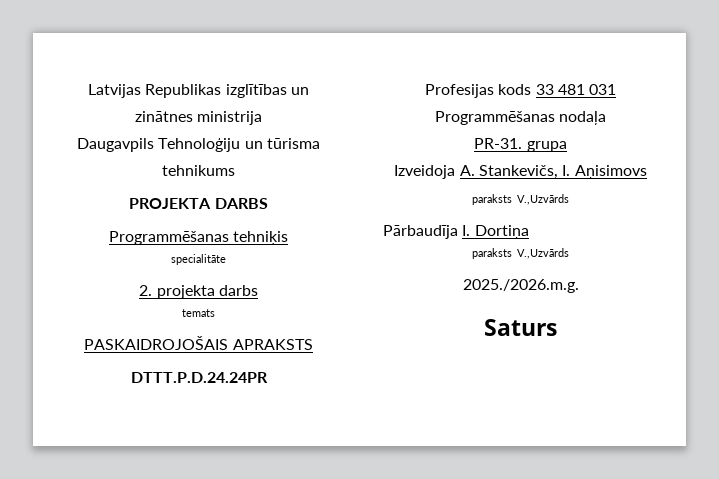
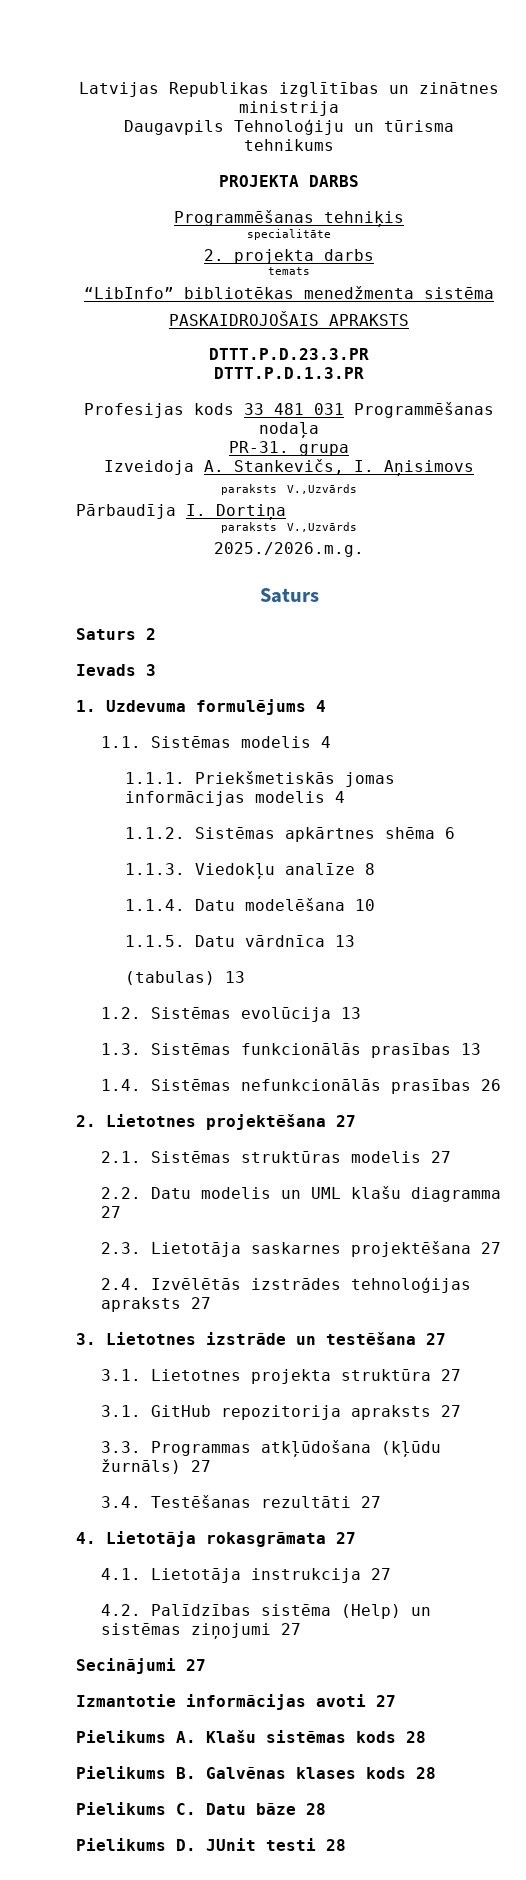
(215, 313) none -> [84,286,494,299] // “LibInfo” bibliotēkas menedžmenta sistēma
[130,372,268,383] DTTT.P.D.24.24PR -> [209,348,369,360] [214,367,364,379] DTTT.P.D.23.3.PR // DTTT.P.D.1.3.PR
(557, 327) none -> [76,628,156,640] [76,664,156,676] [76,699,326,715] [100,736,331,748] [125,771,396,787] [125,791,346,806] [125,827,456,842] [125,863,376,879] [125,898,376,911] [125,935,356,947] [125,971,246,985] [100,1007,361,1022] [100,1043,481,1058] [100,1079,501,1094] [76,1114,356,1130] [100,1151,451,1163] [100,1186,501,1202] [100,1206,121,1218] [100,1241,501,1257] [100,1277,471,1293] [100,1297,211,1312] [76,1332,446,1345] [100,1369,461,1384] [100,1405,461,1420] [100,1440,441,1457] [100,1459,211,1474] [100,1495,381,1508] [76,1531,356,1547] [100,1568,391,1583] [100,1604,431,1619] [100,1623,301,1639] [76,1658,206,1674] [76,1694,396,1710] [76,1730,426,1743] [76,1766,436,1779] [76,1802,326,1815] [76,1838,346,1851] // Saturs 2 // Ievads 3 // 1. Uzdevuma formulējums 4 // 1.1. Sistēmas modelis 4 // 1.1.1. Priekšmetiskās jomas informācijas modelis 4 // 1.1.2. Sistēmas apkārtnes shēma 6 // 1.1.3. Viedokļu analīze 8 // 1.1.4. Datu modelēšana 10 // 1.1.5. Datu vārdnīca 13 // (tabulas) 13 // 1.2. Sistēmas evolūcija 13 // 1.3. Sistēmas funkcionālās prasības 13 // 1.4. Sistēmas nefunkcionālās prasības 26 // 2. Lietotnes projektēšana 27 // 2.1. Sistēmas struktūras modelis 27 // 2.2. Datu modelis un UML klašu diagramma 27 // 2.3. Lietotāja saskarnes projektēšana 27 // 2.4. Izvēlētās izstrādes tehnoloģijas apraksts 27 // 3. Lietotnes izstrāde un testēšana 27 // 3.1. Lietotnes projekta struktūra 27 // 3.1. GitHub repozitorija apraksts 27 // 3.3. Programmas atkļūdošana (kļūdu žurnāls) 27 // 3.4. Testēšanas rezultāti 27 // 4. Lietotāja rokasgrāmata 27 // 4.1. Lietotāja instrukcija 27 // 4.2. Palīdzības sistēma (Help) un sistēmas ziņojumi 27 // Secinājumi 27 // Izmantotie informācijas avoti 27 // Pielikums A. Klašu sistēmas kods 28 // Pielikums B. Galvēnas klases kods 28 // Pielikums C. Datu bāze 28 // Pielikums D. JUnit testi 28

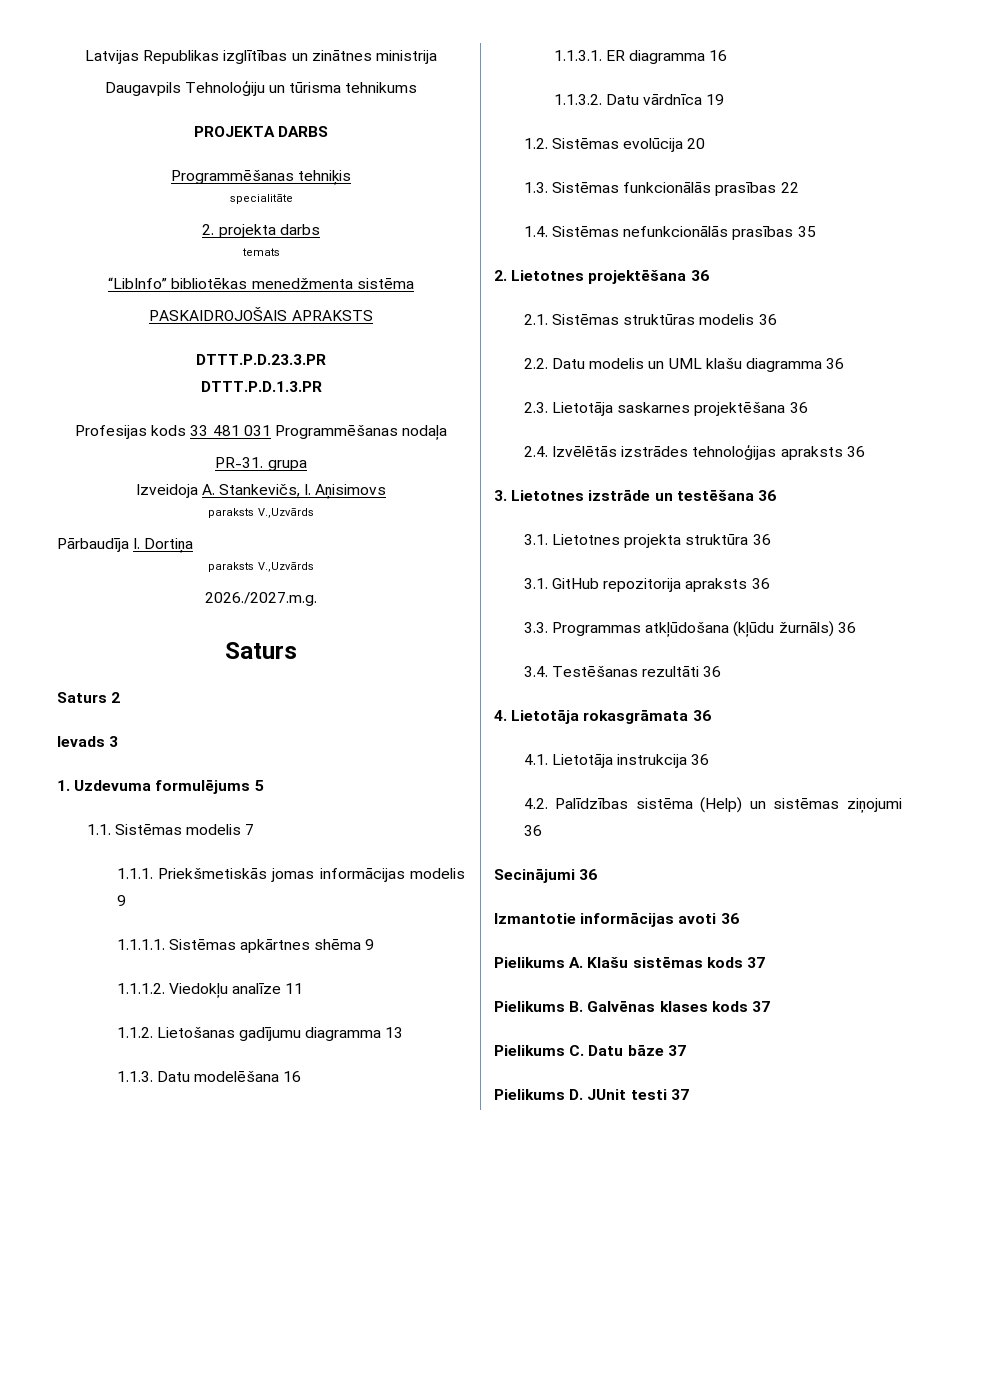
[214,542,364,557] 2025./2026.m.g. -> [205,592,317,606] 2026./2027.m.g.
[316,700,326,712] 4 -> [254,780,264,791] 5
[320,736,331,748] 4 -> [245,824,255,835] 7
[335,791,346,803] [125,827,186,839] 4 // 1.1.2. -> [116,895,126,906] [116,939,165,950] 9 // 1.1.1.1.
[445,827,456,839] [125,863,376,879] [125,898,376,911] [125,935,356,947] [125,971,246,985] 6 // 1.1.3. Viedokļu analīze 8 // 1.1.4. Datu modelēšana 10 // 1.1.5. Datu vārdnīca 13 // (tabulas) 13 -> [365,939,375,950] [116,983,304,998] [116,1027,404,1041] [116,1071,302,1082] [553,50,728,64] [553,94,725,105] 9 // 1.1.1.2. Viedokļu analīze 11 // 1.1.2. Lietošanas gadījumu diagramma 13 // 1.1.3. Datu modelēšana 16 // 1.1.3.1. ER diagramma 16 // 1.1.3.2. Datu vārdnīca 19
[340,1007,361,1019] 13 -> [687,138,706,149] 20
[460,1043,481,1055] 13 -> [780,182,799,193] 22
[480,1079,501,1091] 26 -> [797,226,816,237] 35
[336,1115,356,1127] 27 -> [690,270,709,281] 36
[430,1151,451,1163] 27 -> [758,314,777,325] 36
[100,1206,121,1218] 27 -> [826,358,845,369] 36
[480,1242,501,1254] 27 -> [789,402,808,413] 36
[190,1297,211,1309] 27 -> [846,446,865,457] 36
[426,1333,446,1345] 27 -> [757,490,776,501] 36
[440,1369,461,1381] 27 -> [752,534,771,545] 36
[440,1405,461,1417] 27 -> [751,578,770,589] 36
[190,1460,211,1472] 27 -> [837,622,856,633] 36
[360,1496,381,1508] 27 -> [703,666,722,677] 36
[336,1532,356,1544] 27 -> [692,710,711,721] 36
[370,1568,391,1580] 27 -> [691,754,710,765] 36
[280,1623,301,1635] 27 -> [523,825,542,836] 36
[186,1659,206,1671] 27 -> [579,869,598,880] 36
[376,1695,396,1707] 27 -> [720,913,739,924] 36
[406,1731,426,1743] 28 -> [746,957,765,968] 37
[416,1767,436,1779] 28 -> [751,1001,770,1012] 37
[306,1803,326,1815] 28 -> [667,1045,686,1056] 37
[326,1839,346,1851] 28 -> [670,1089,689,1100] 37

